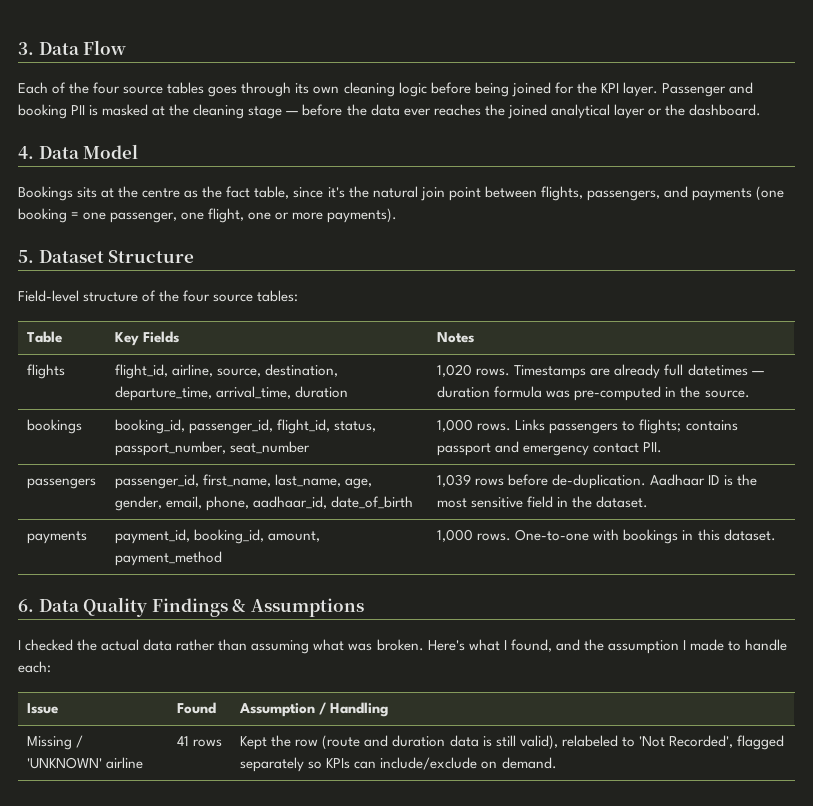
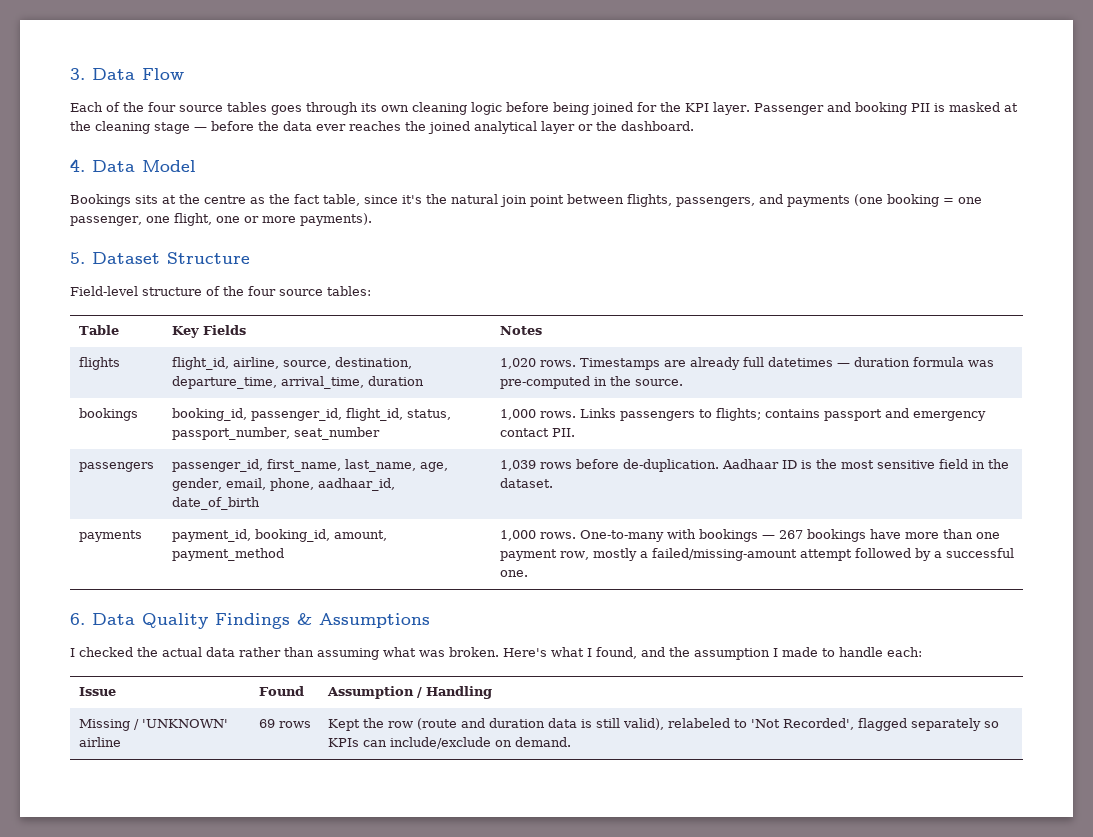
[515,529,590,541] One-to-one -> [579,530,664,542] One-to-many
[682,529,776,541] in this dataset. -> [761,529,1000,542] [499,548,1014,561] [499,570,528,577] — 267 bookings have more than one payment row, mostly a failed/missing-amount attempt followed by a successful one.
[177,736,190,746] 41 -> [258,719,275,728] 69

